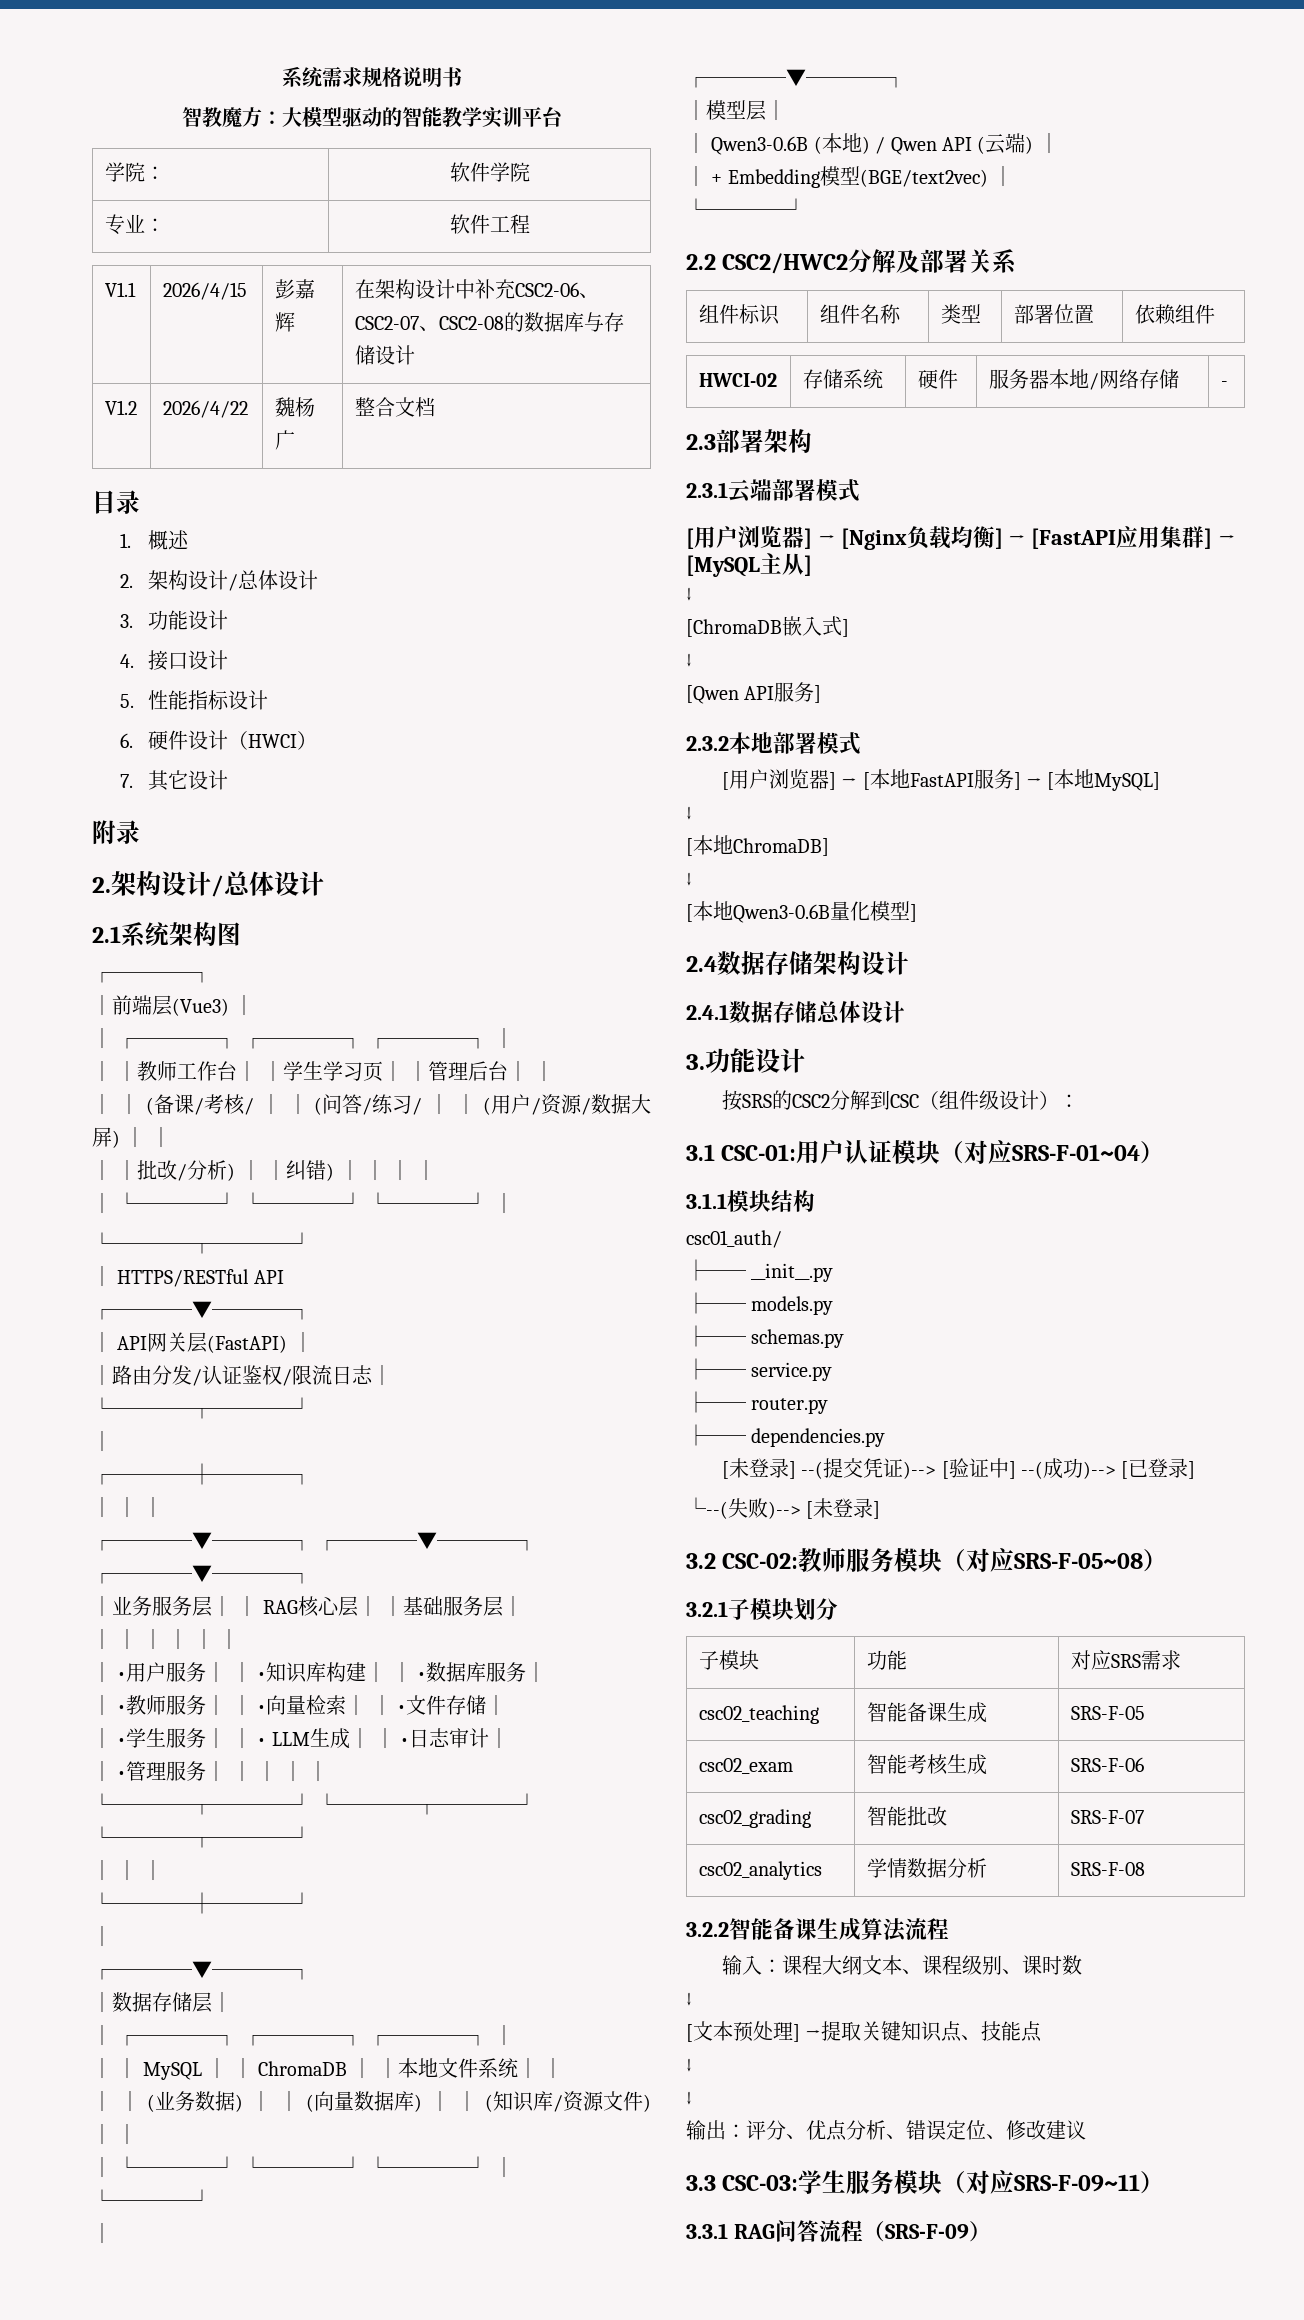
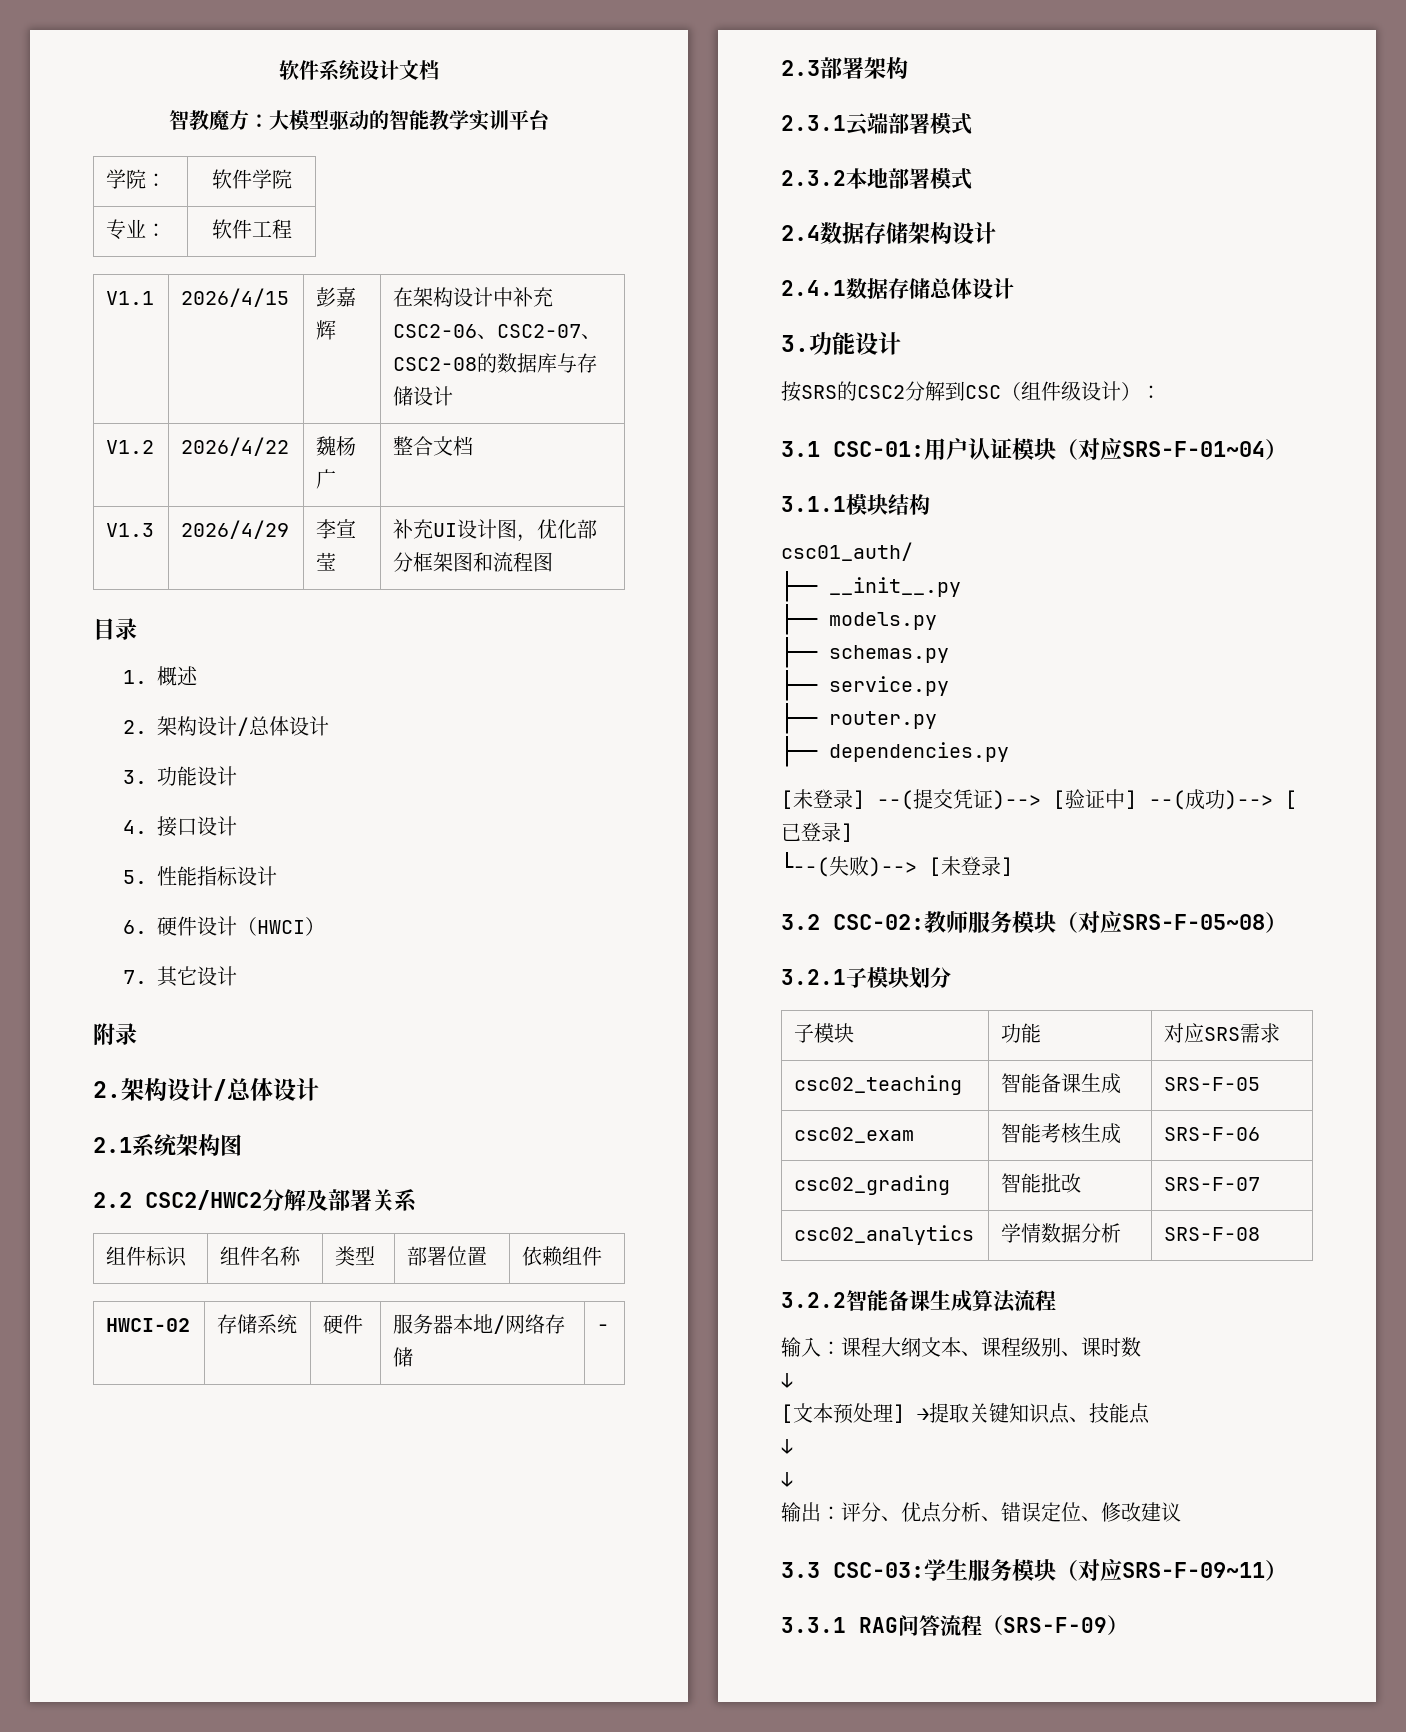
[281,66,463,88] 系统需求规格说明书 -> [279,59,439,81] 软件系统设计文档
(435, 407) none -> [106,523,155,537] [181,520,290,539] [316,519,357,539] [316,552,337,571] [393,519,598,542] [393,552,554,572] // V1.3 | 2026/4/29 | 李宣莹 | 补充UI设计图，优化部分框架图和流程图
[92,972,212,983] [92,995,255,1016] [92,1028,514,1049] [92,1061,554,1082] [92,1094,651,1115] [92,1127,171,1148] [92,1160,436,1181] [92,1192,514,1214] [92,1232,312,1254] [92,1266,284,1287] [92,1301,312,1320] [92,1332,313,1353] [92,1365,392,1386] [92,1397,312,1419] [92,1431,112,1452] [92,1463,312,1485] [92,1497,163,1518] [92,1532,538,1551] [92,1565,312,1584] [92,1596,524,1617] [92,1629,239,1650] [92,1662,546,1683] [92,1695,506,1716] [92,1728,510,1749] [92,1761,328,1782] [92,1793,538,1815] [92,1826,312,1848] [92,1860,163,1881] [92,1892,312,1914] [92,1926,112,1947] [92,1961,312,1980] [92,1992,232,2013] [92,2025,514,2046] [92,2058,564,2080] [92,2091,651,2112] [92,2124,138,2145] [92,2156,514,2178] [92,2189,212,2208] [92,2223,112,2244] [686,69,906,88] [686,100,786,121] [686,133,1059,155] [686,166,1014,188] [686,198,806,217] // ┌────┐ // │前端层(Vue3) │ // │ ┌────┐ ┌────┐ ┌────┐ │ // │ │教师工作台│ │学生学习页│ │管理后台│ │ // │ │ (备课/考核/ │ │ (问答/练习/ │ │ (用户/资源/数据大屏) │ │ // │ │批改/分析) │ │纠错) │ │ │ │ // │ └────┘ └────┘ └────┘ │ // └────┬────┘ // │ HTTPS/RESTful API // ┌────▼────┐ // │ API网关层(FastAPI) │ // │路由分发/认证鉴权/限流日志│ // └────┬────┘ // │ // ┌────┼────┐ // │ │ │ // ┌────▼────┐ ┌────▼────┐ ┌────▼────┐ // │业务服务层│ │ RAG核心层│ │基础服务层│ // │ │ │ │ │ │ // │ •用户服务│ │ •知识库构建│ │ •数据库服务│ // │ •教师服务│ │ •向量检索│ │ •文件存储│ // │ •学生服务│ │ • LLM生成│ │ •日志审计│ // │ •管理服务│ │ │ │ │ // └────┬────┘ └────┬────┘ └────┬────┘ // │ │ │ // └────┼────┘ // │ // ┌────▼────┐ // │数据存储层│ // │ ┌────┐ ┌────┐ ┌────┐ │ // │ │ MySQL │ │ ChromaDB │ │本地文件系统│ │ // │ │ (业务数据) │ │ (向量数据库) │ │ (知识库/资源文件) │ │ // │ └────┘ └────┘ └────┘ │ // └────┘ // │ // ┌────▼────┐ // │模型层│ // │ Qwen3-0.6B (本地) / Qwen API (云端) │ // │ + Embedding模型(BGE/text2vec) │ // └────┘ -> (242, 1145) none
[686,526,1236,550] [686,553,812,577] [686,587,692,601] [686,616,849,637] [686,653,692,667] [686,682,822,704] [686,732,861,755] [721,769,1161,791] [686,806,692,820] [686,835,829,856] [686,872,692,886] [686,901,917,923] [用户浏览器] → [Nginx负载均衡] → [FastAPI应用集群] → [MySQL主从] // ↓ // [ChromaDB嵌入式] // ↓ // [Qwen API服务] // 2.3.2本地部署模式 // [用户浏览器] → [本地FastAPI服务] → [本地MySQL] // ↓ // [本地ChromaDB] // ↓ // [本地Qwen3-0.6B量化模型] -> [781,168,972,190] 2.3.2本地部署模式

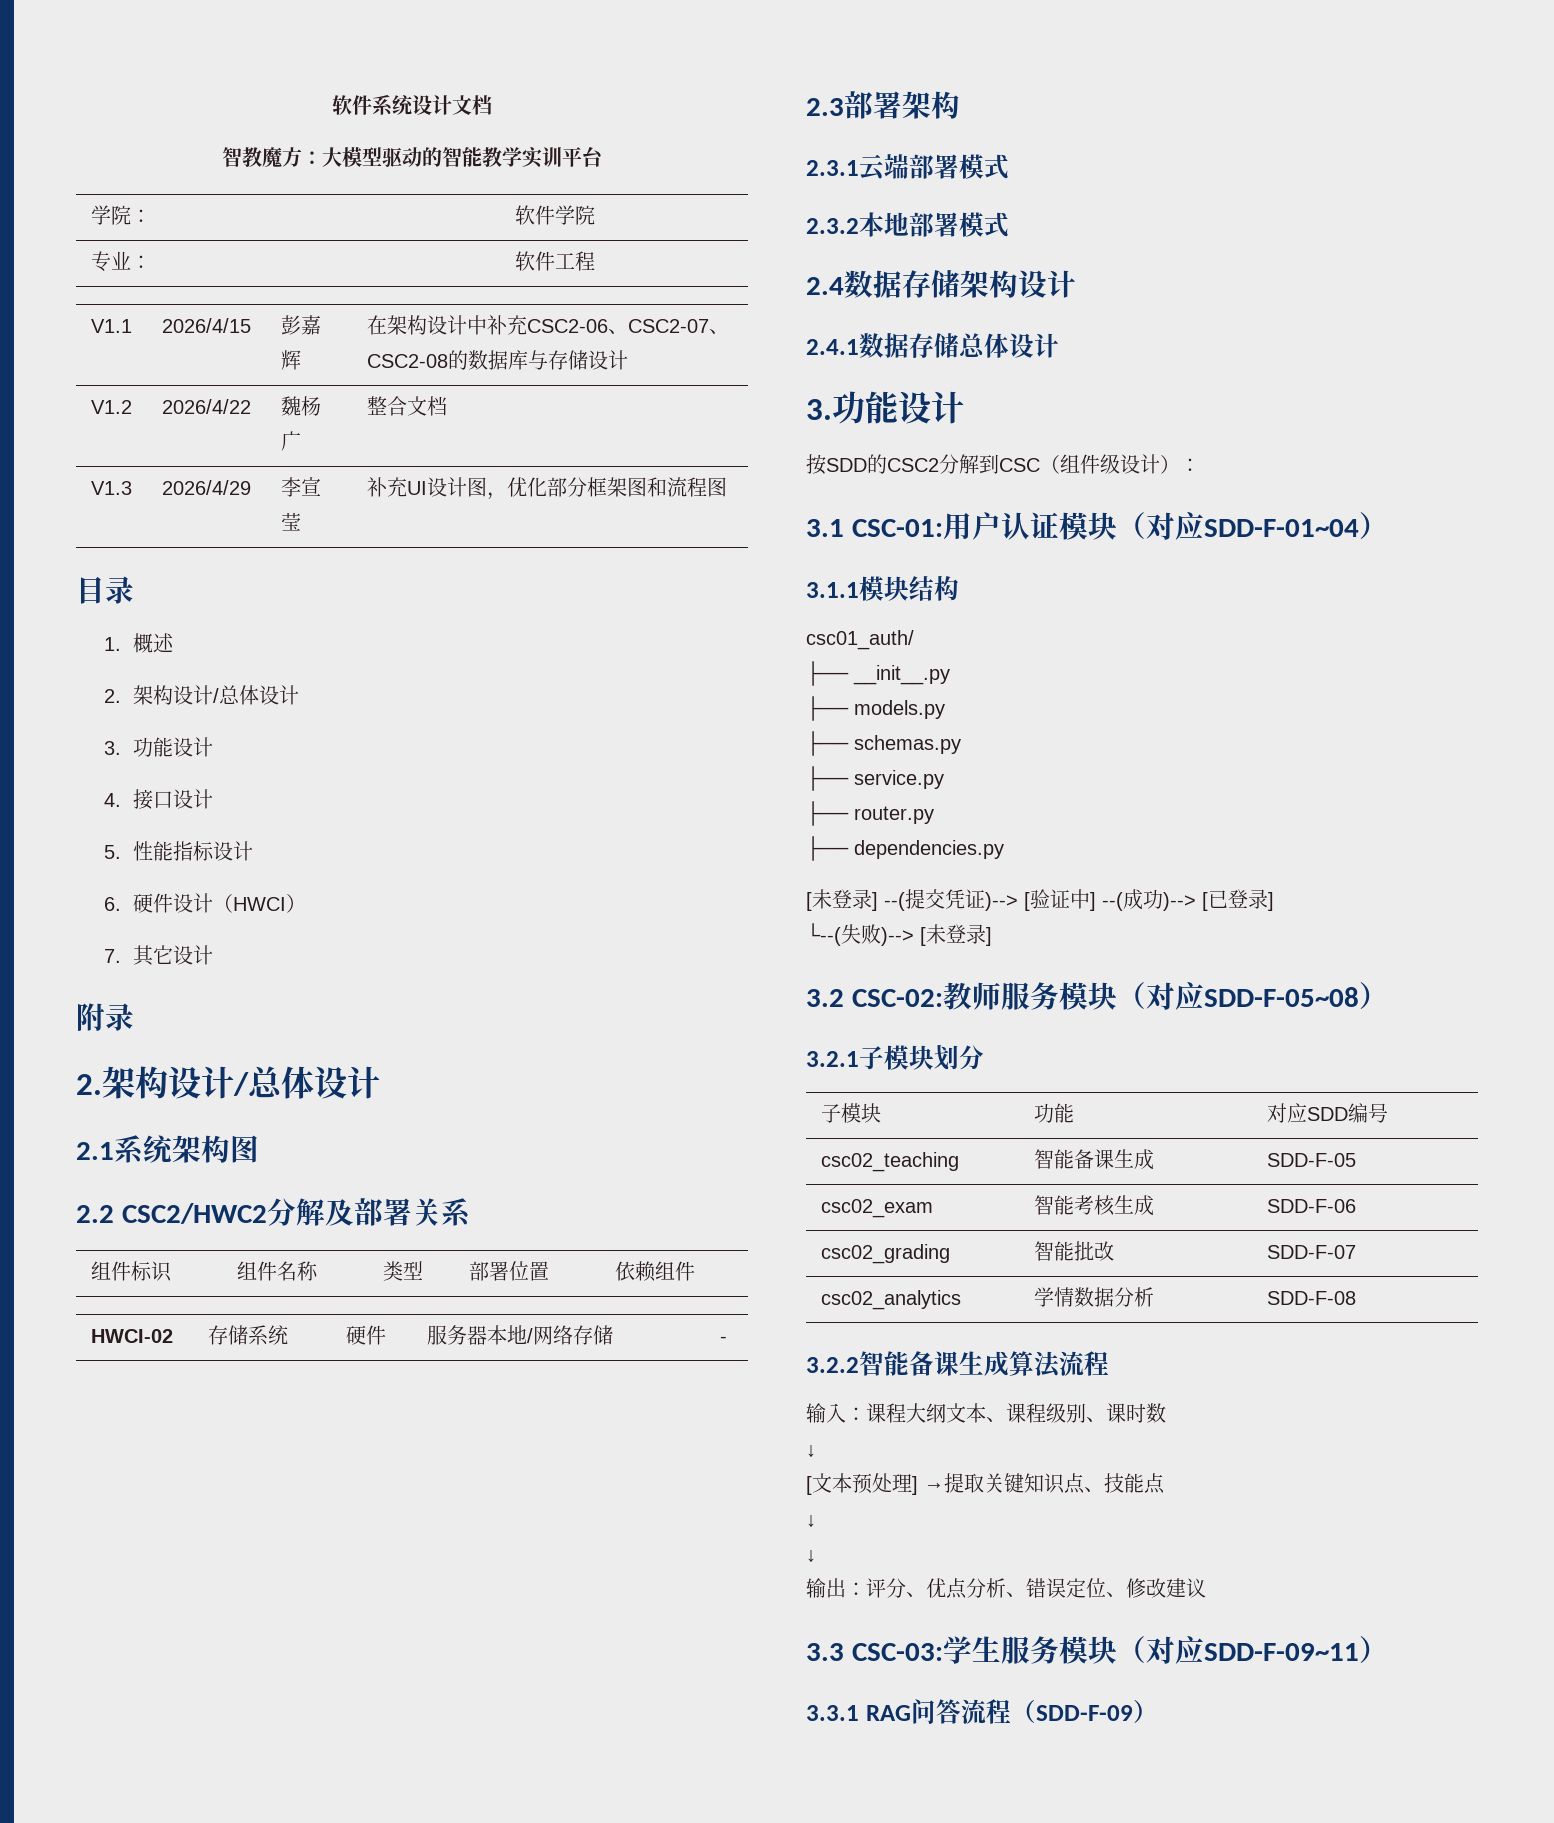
[801,385,837,399] SRS -> [826,458,867,472] SDD
[1122,441,1265,457] SRS-F-01~04 -> [1203,519,1359,537] SDD-F-01~04
[1122,914,1265,930] SRS-F-05~08 -> [1203,987,1359,1007] SDD-F-05~08
[1204,1023,1281,1043] SRS需求 -> [1306,1103,1388,1123] SDD编号
[1164,1077,1261,1091] SRS-F-05 -> [1266,1153,1356,1167] SDD-F-05
[1164,1127,1261,1141] SRS-F-06 -> [1266,1199,1356,1213] SDD-F-06
[1164,1177,1261,1191] SRS-F-07 -> [1266,1245,1356,1259] SDD-F-07
[1164,1227,1261,1241] SRS-F-08 -> [1266,1291,1356,1305] SDD-F-08
[1122,1562,1265,1578] SRS-F-09~11 -> [1203,1643,1359,1661] SDD-F-09~11
[1003,1617,1107,1633] SRS-F-09 -> [1035,1705,1133,1721] SDD-F-09

